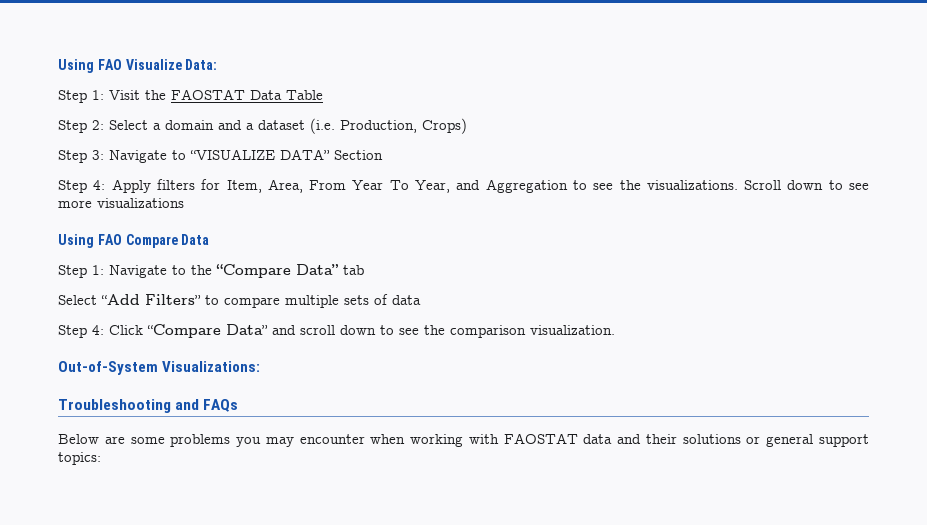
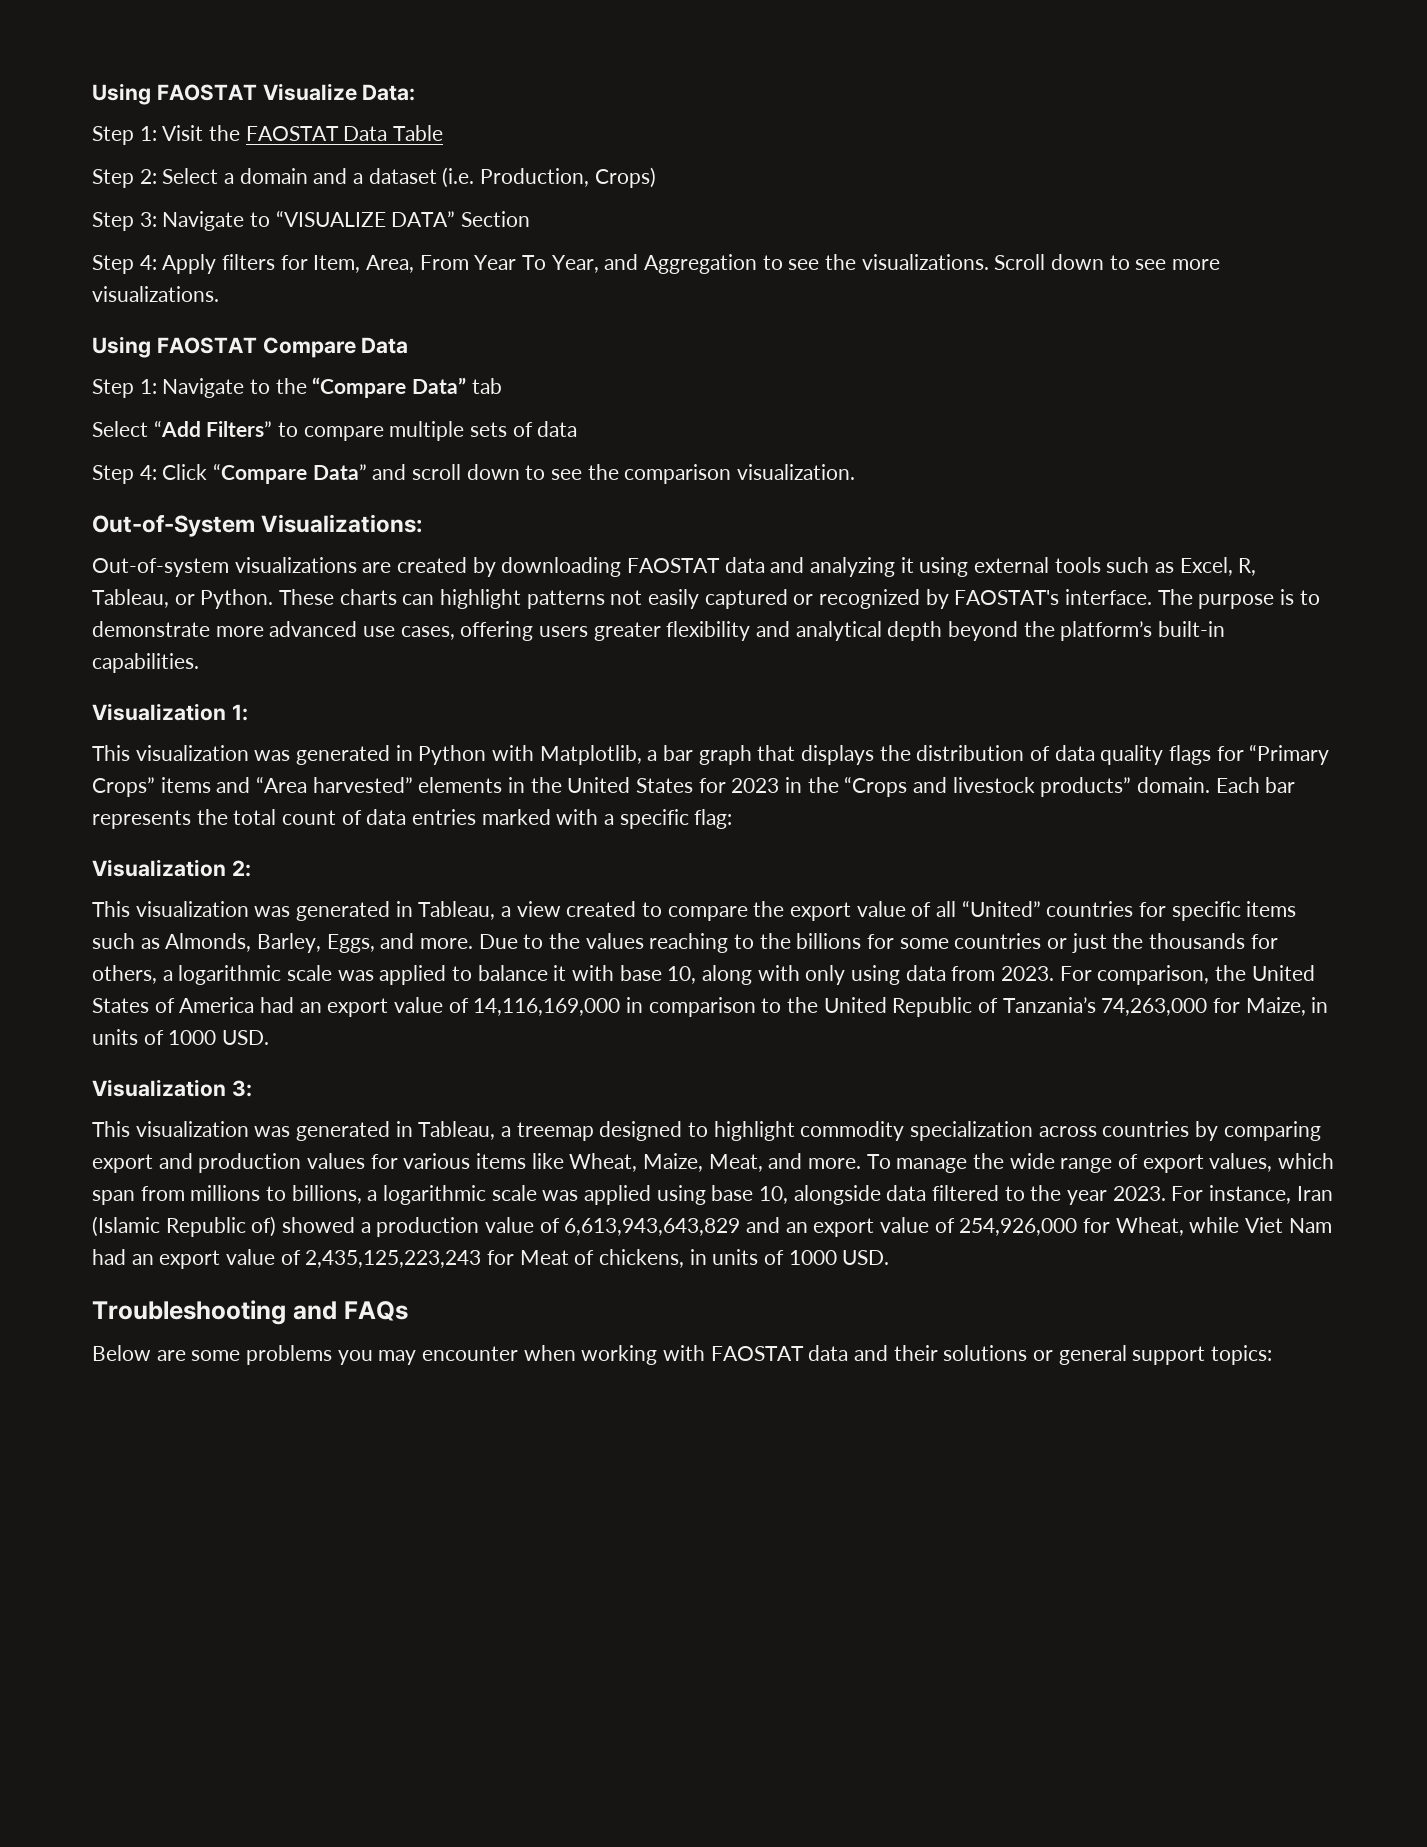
[58,59,122,73] Using FAO -> [92,83,257,105] Using FAOSTAT
[97,198,184,208] [58,234,122,248] visualizations // Using FAO -> [92,286,219,302] [92,336,257,358] visualizations. // Using FAOSTAT
(261, 366) none -> [92,557,1257,577] [92,589,1320,609] [92,621,1226,641] [92,653,199,673] [92,703,248,721] [92,744,1330,765] [92,776,1296,797] [92,809,733,829] [92,859,251,877] [92,900,1297,921] [92,933,1278,953] [92,965,1315,985] [92,997,1329,1017] [92,1029,270,1045] [92,1079,252,1097] [92,1121,1321,1141] [92,1153,1335,1173] [92,1185,1333,1205] [92,1216,1332,1237] [92,1249,890,1269] // Out-of-system visualizations are created by downloading FAOSTAT data and analyzing it using external tools such as Excel, R, Tableau, or Python. These charts can highlight patterns not easily captured or recognized by FAOSTAT's interface. The purpose is to demonstrate more advanced use cases, offering users greater flexibility and analytical depth beyond the platform’s built-in capabilities. // Visualization 1: // This visualization was generated in Python with Matplotlib, a bar graph that displays the distribution of data quality flags for “Primary Crops” items and “Area harvested” elements in the United States for 2023 in the “Crops and livestock products” domain. Each bar represents the total count of data entries marked with a specific flag: // Visualization 2: // This visualization was generated in Tableau, a view created to compare the export value of all “United” countries for specific items such as Almonds, Barley, Eggs, and more. Due to the values reaching to the billions for some countries or just the thousands for others, a logarithmic scale was applied to balance it with base 10, along with only using data from 2023. For comparison, the United States of America had an export value of 14,116,169,000 in comparison to the United Republic of Tanzania’s 74,263,000 for Maize, in units of 1000 USD. // Visualization 3: // This visualization was generated in Tableau, a treemap designed to highlight commodity specialization across countries by comparing export and production values for various items like Wheat, Maize, Meat, and more. To manage the wide range of export values, which span from millions to billions, a logarithmic scale was applied using base 10, alongside data filtered to the year 2023. For instance, Iran (Islamic Republic of) showed a production value of 6,613,943,643,829 and an export value of 254,926,000 for Wheat, while Viet Nam had an export value of 2,435,125,223,243 for Meat of chickens, in units of 1000 USD.

